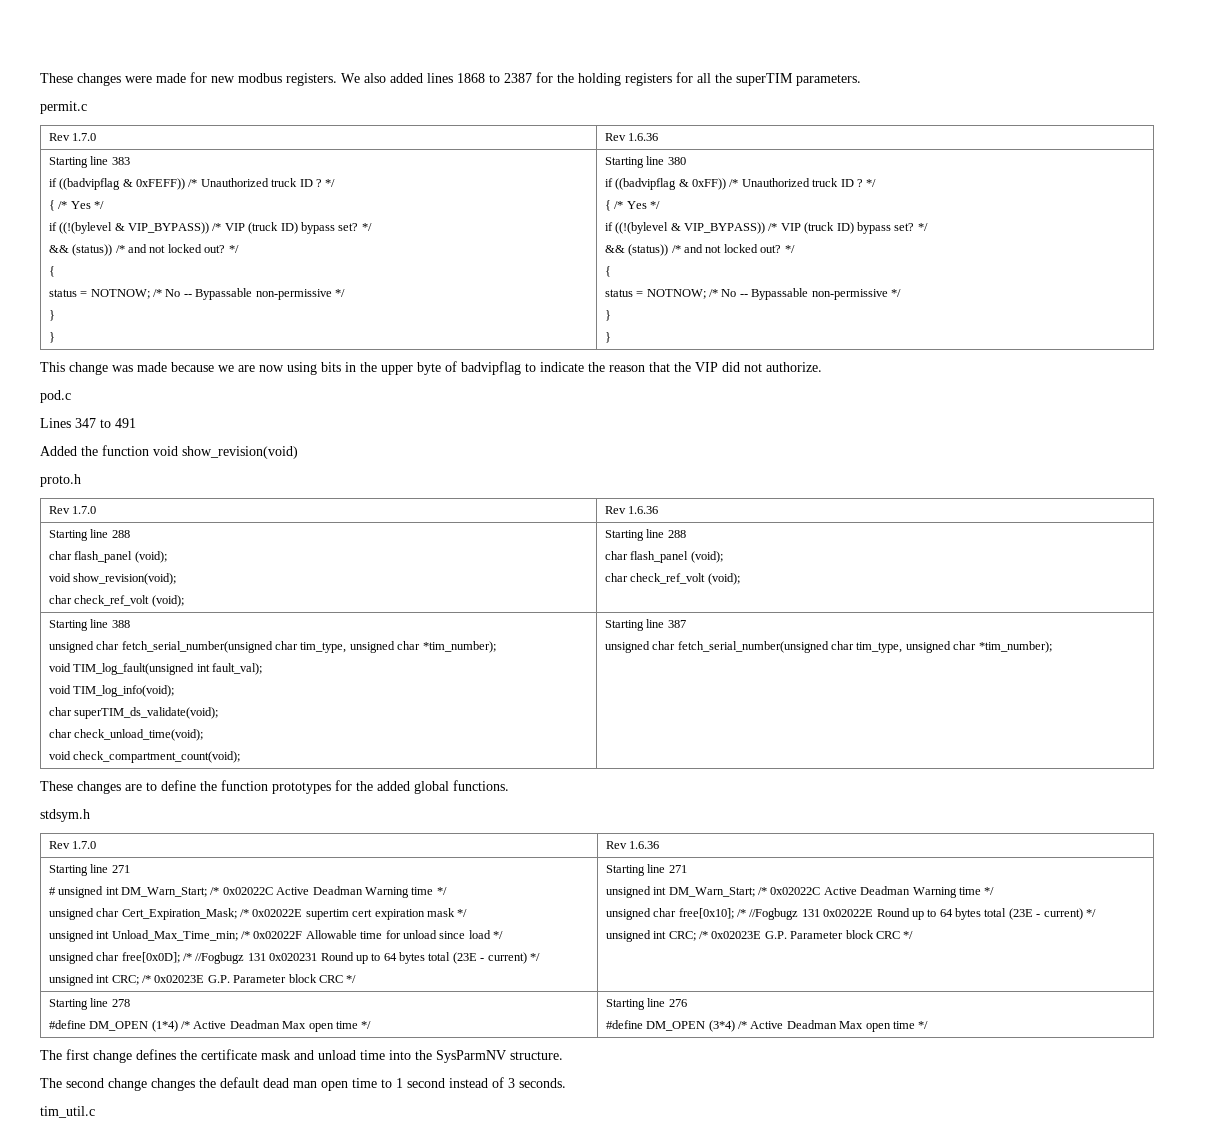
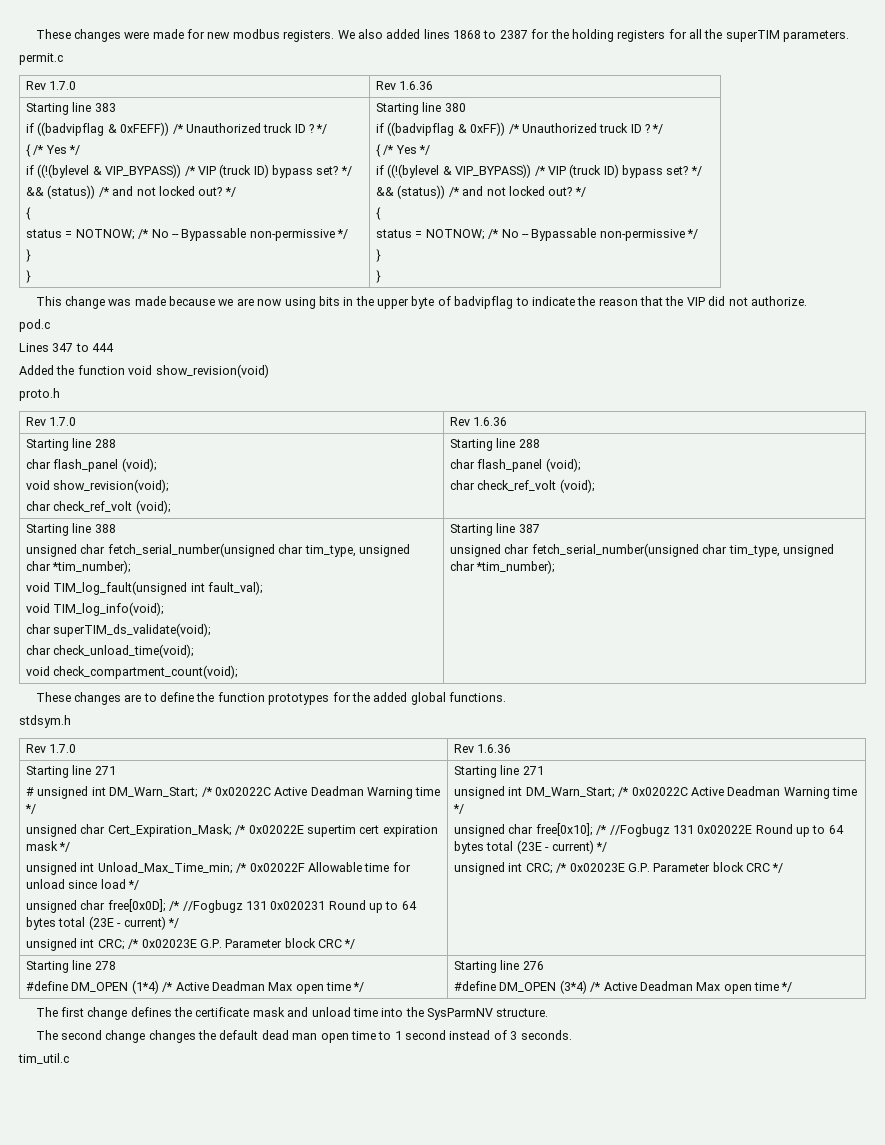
[115,418,136,428] 491 -> [92,343,115,352] 444

